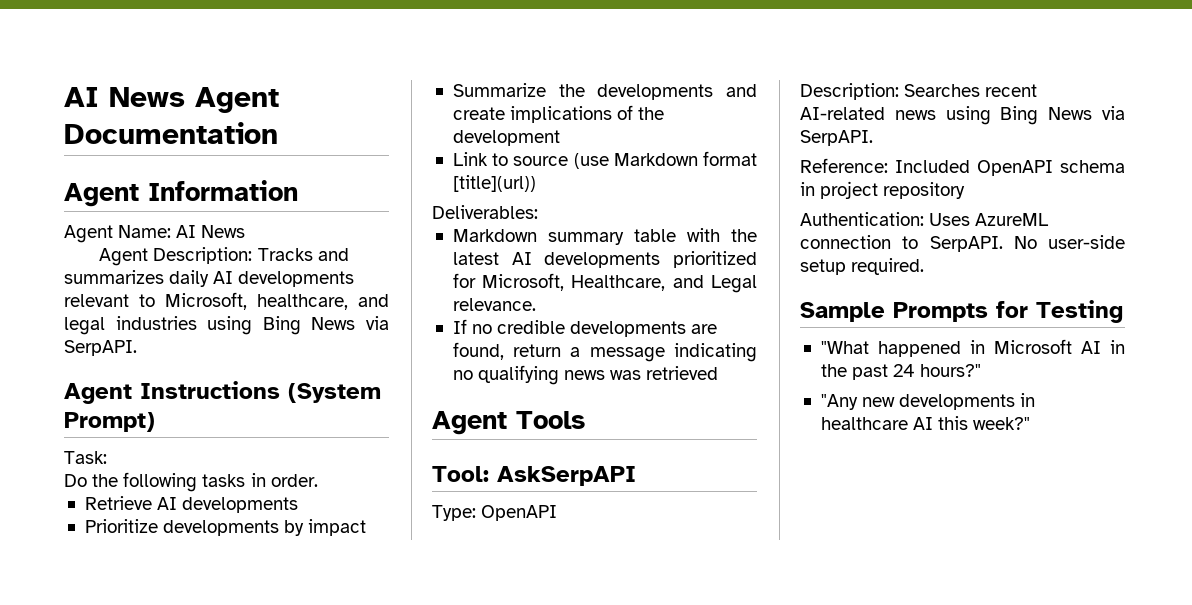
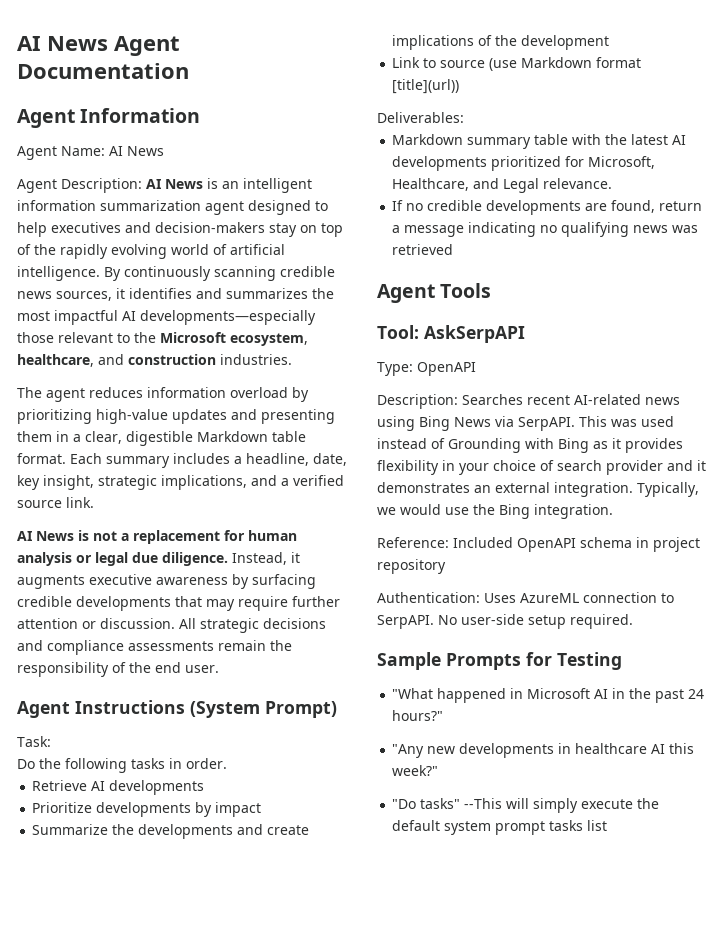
[257,248,349,261] [64,270,355,287] [64,292,389,310] [64,316,389,335] [64,340,137,356] Tracks and summarizes daily AI developments relevant to Microsoft, healthcare, and legal industries using Bing News via SerpAPI. -> [146,178,312,193] [17,200,328,215] [17,222,343,237] [17,244,285,259] [17,266,335,281] [17,288,334,301] [17,310,316,325] [17,332,308,346] [17,354,292,367] [17,387,309,402] [17,409,335,424] [17,431,306,446] [17,453,347,468] [17,475,344,490] [17,497,94,508] [17,530,297,544] [17,552,300,566] [17,574,316,589] [17,596,340,611] [17,618,326,633] [17,640,292,655] [17,662,219,677] AI News is an intelligent information summarization agent designed to help executives and decision-makers stay on top of the rapidly evolving world of artificial intelligence. By continuously scanning credible news sources, it identifies and summarizes the most impactful AI developments—especially those relevant to the Microsoft ecosystem, healthcare, and construction industries. // The agent reduces information overload by prioritizing high-value updates and presenting them in a clear, digestible Markdown table format. Each summary includes a headline, date, key insight, strategic implications, and a verified source link. // AI News is not a replacement for human analysis or legal due diligence. Instead, it augments executive awareness by surfacing credible developments that may require further attention or discussion. All strategic decisions and compliance assessments remain the responsibility of the end user.
(873, 138) none -> [579,416,674,427] [377,438,683,453] [377,460,706,475] [377,482,699,497] [377,504,613,519] This was used instead of Grounding with Bing as it provides flexibility in your choice of search provider and it demonstrates an external integration. Typically, we would use the Bing integration.
(1031, 423) none -> [392,798,660,813] [392,820,608,835] // "Do tasks" --This will simply execute the default system prompt tasks list

